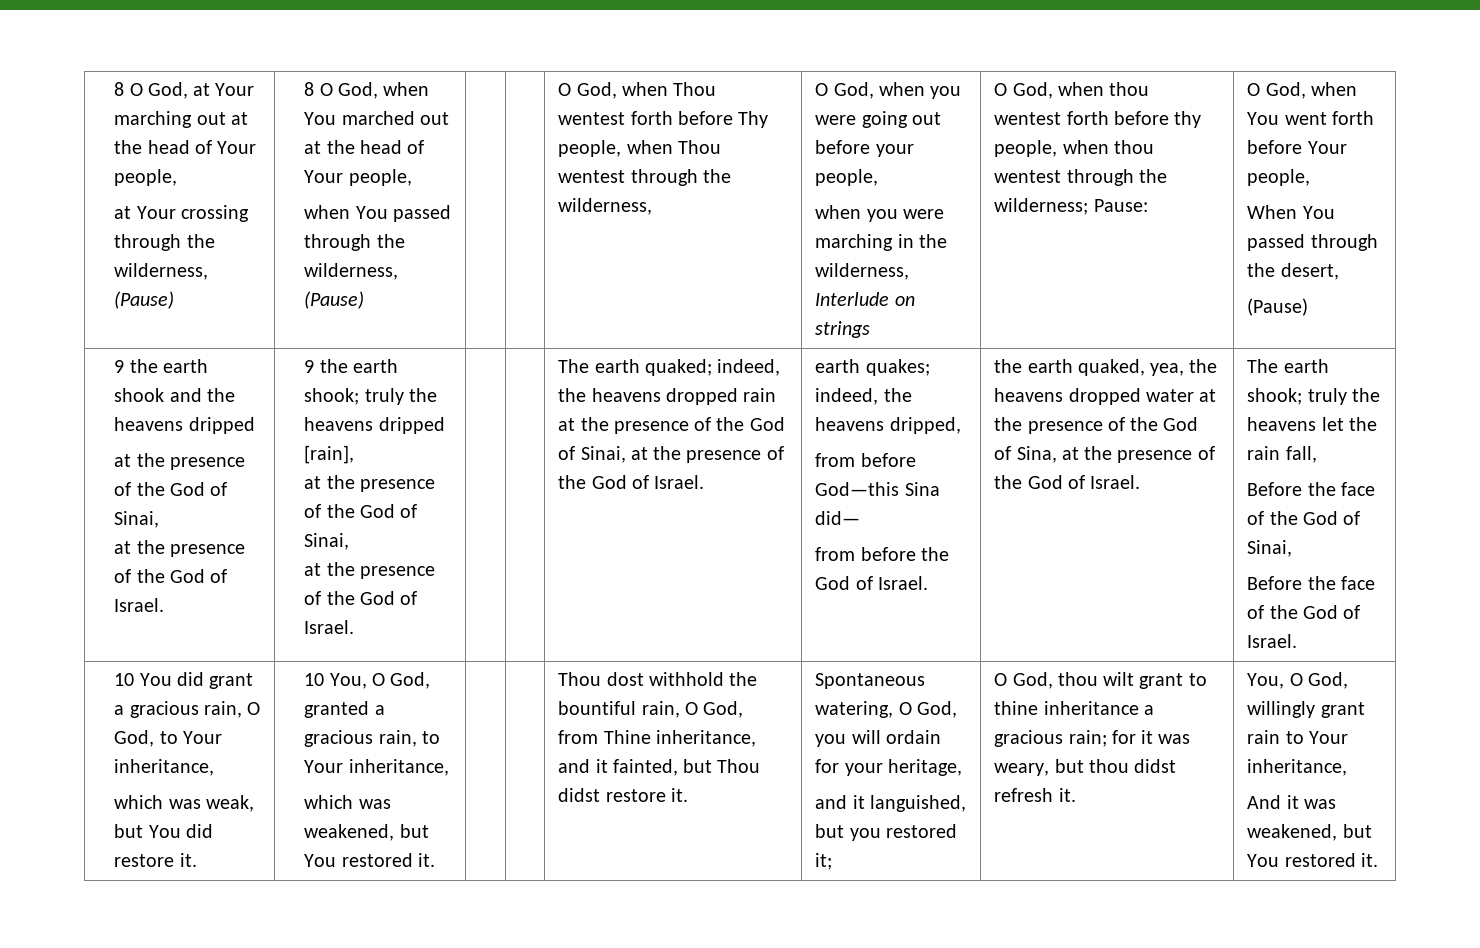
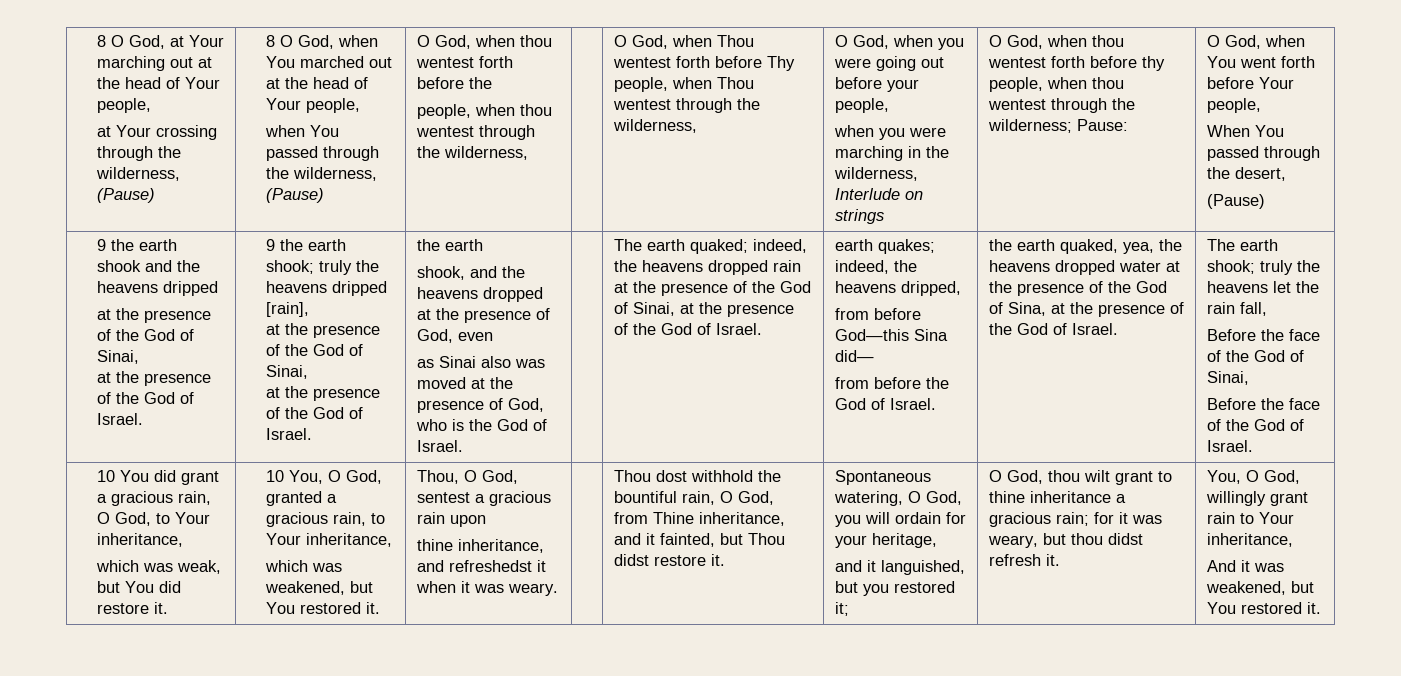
(365, 300) none -> [416,35,552,49] [415,56,513,68] [416,77,492,89] [416,104,552,119] [415,125,535,140] [416,146,528,160] O God, when thou wentest forth before the // people, when thou wentest through the wilderness,
(355, 627) none -> [416,239,483,251] [416,266,525,280] [416,287,543,302] [416,308,550,323] [416,329,493,343] [416,356,545,368] [416,377,513,389] [416,398,544,413] [415,419,547,431] [416,440,463,452] the earth // shook, and the heavens dropped at the presence of God, even // as Sinai also was moved at the presence of God, who is the God of Israel.
(435, 860) none -> [416,470,518,484] [416,491,551,506] [416,512,486,527] [416,539,544,553] [416,560,546,572] [415,581,558,596] Thou, O God, sentest a gracious rain upon // thine inheritance, and refreshedst it when it was weary.

